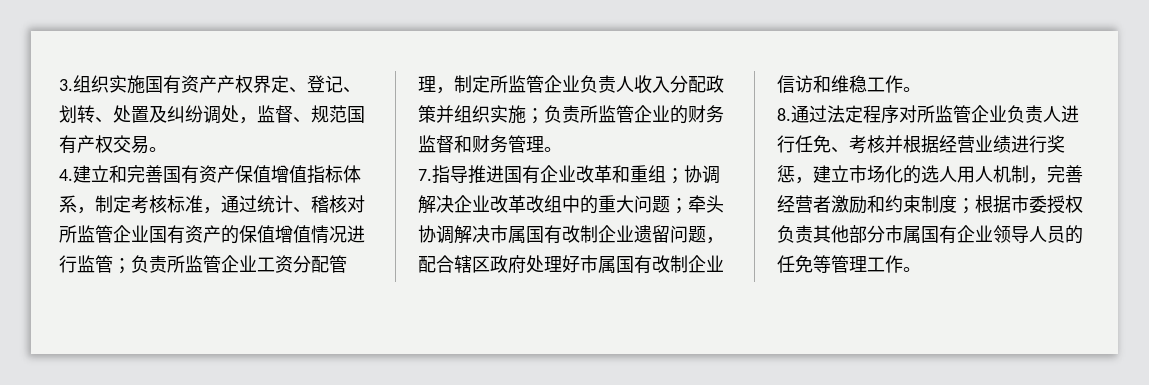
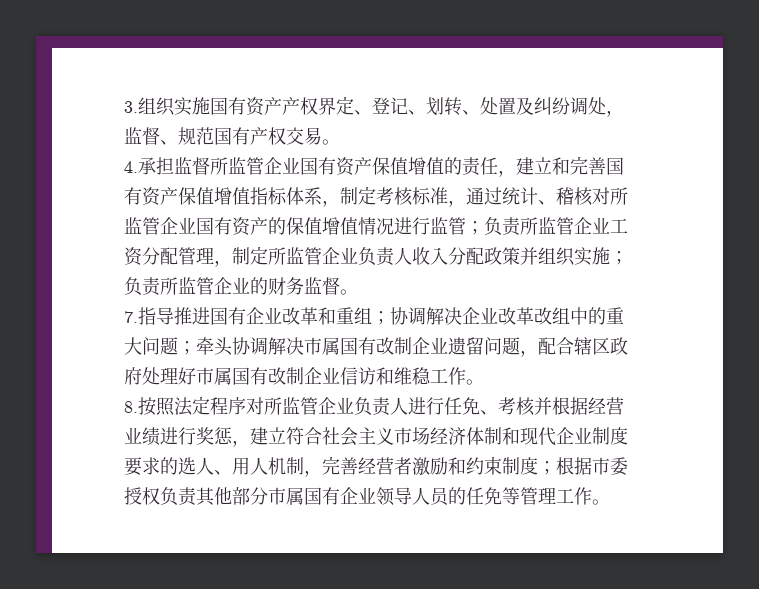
(73, 175) none -> [138,157,516,177] 承担监督所监管企业国有资产保值增值的责任，
[454,135,544,153] 和财务管理 -> (340, 286) none
[791,105,827,123] 通过 -> [138,397,175,416] 按照
[849,165,957,184] 市场化的选人 -> [286,427,628,446] [124,457,232,476] 符合社会主义市场经济体制和现代企业制度要求的选人、

